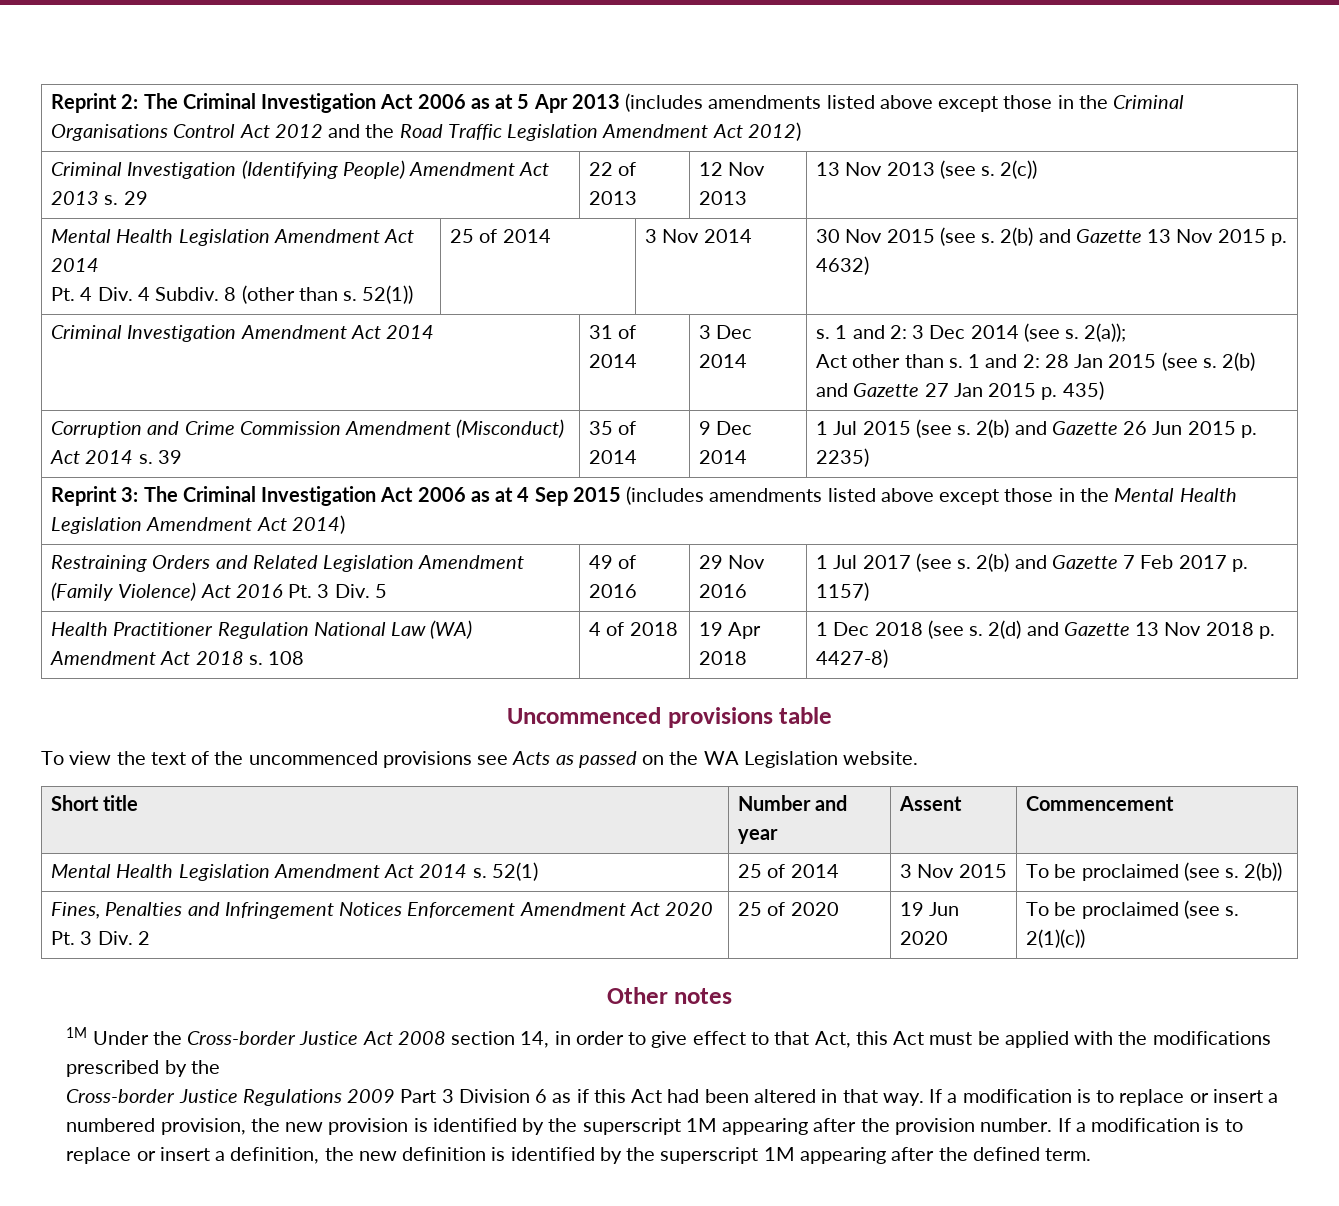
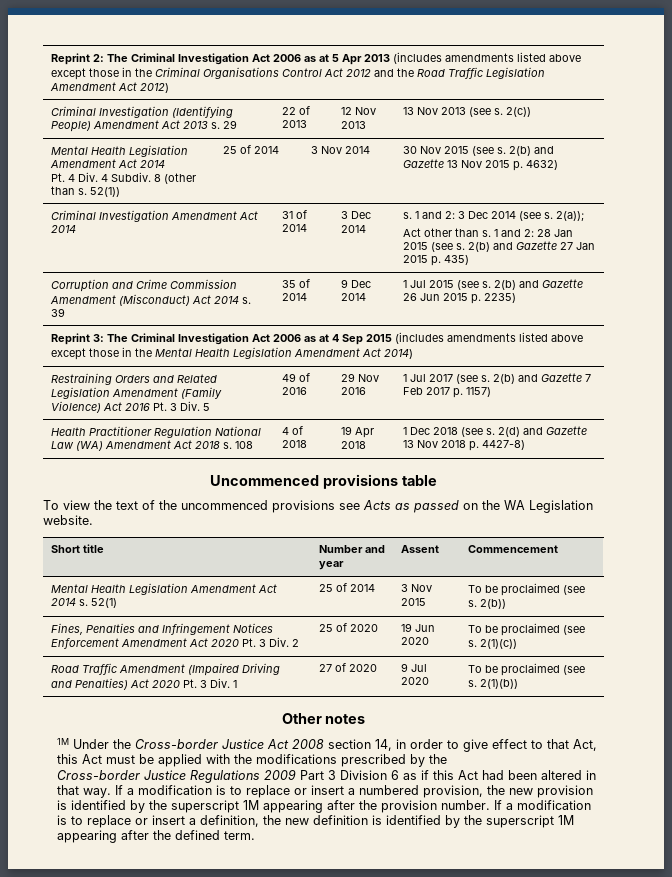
(1085, 938) none -> [51,663,281,676] [51,678,238,690] [319,663,378,672] [401,663,428,672] [401,677,430,685] [468,663,586,676] [468,679,519,689] // Road Traffic Amendment (Impaired Driving and Penalties) Act 2020 Pt. 3 Div. 1 | 27 of 2020 | 9 Jul 2020 | To be proclaimed (see s. 2(1)(b))

